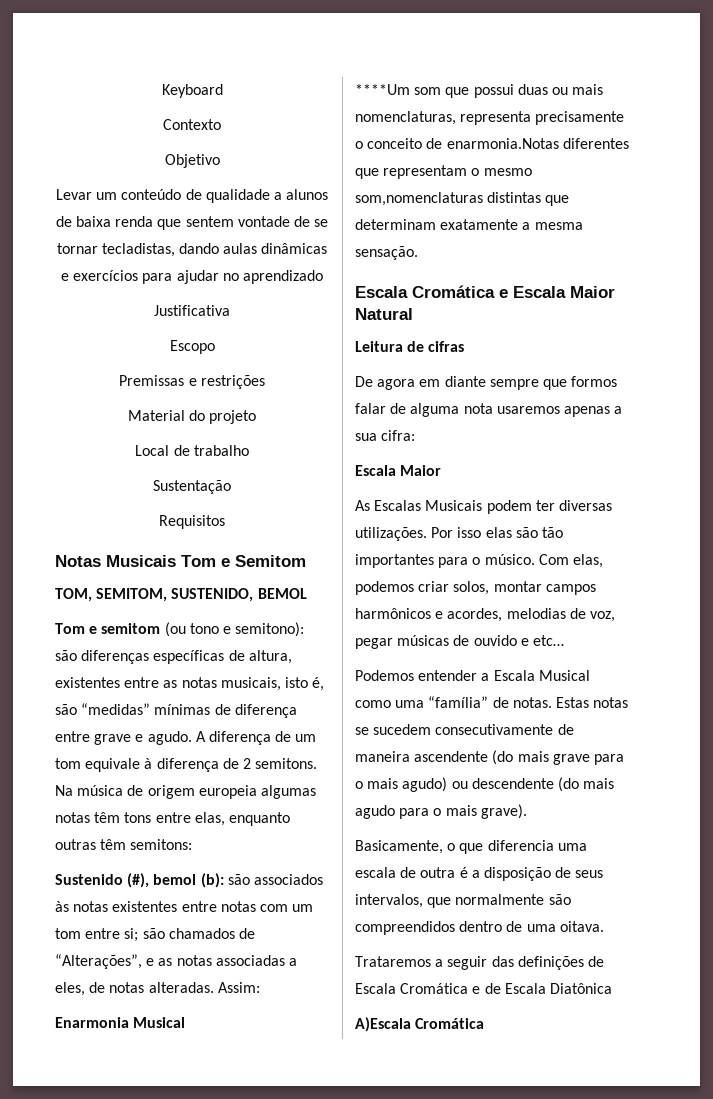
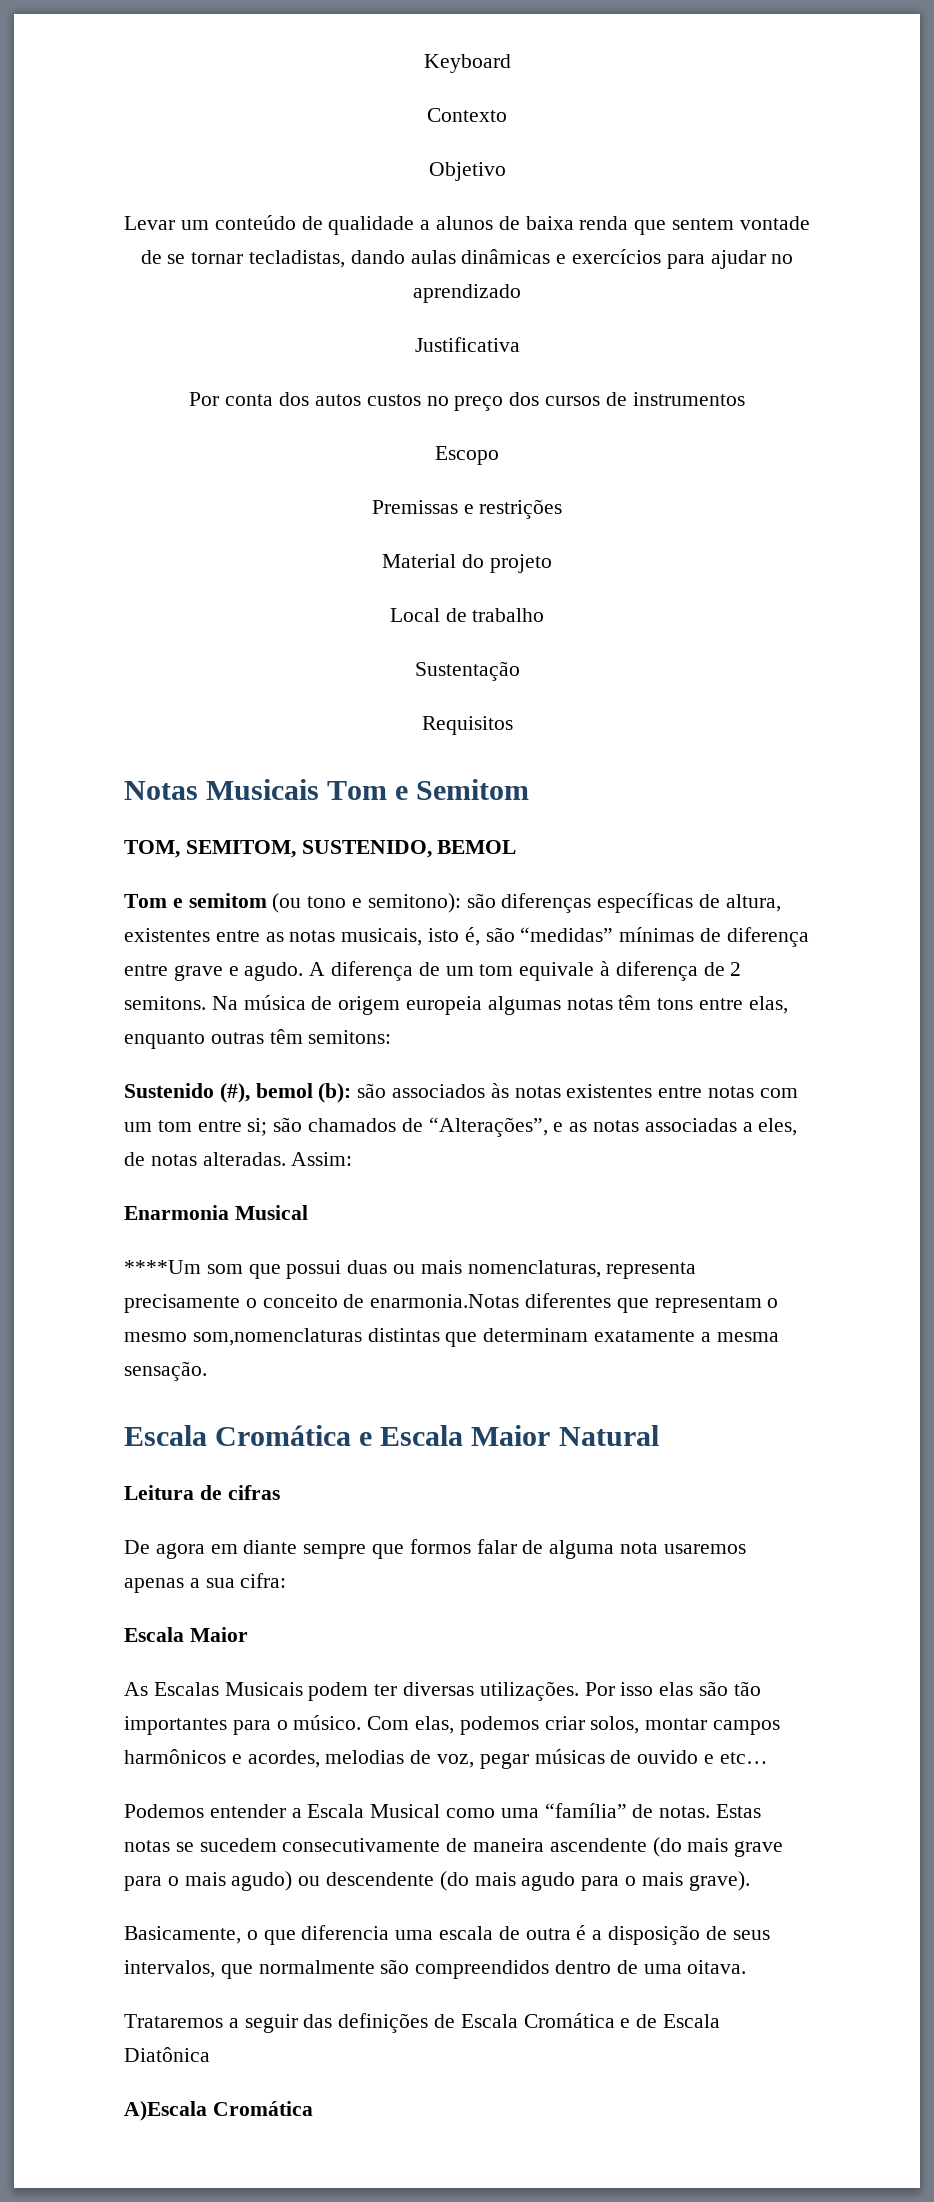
(230, 310) none -> [189,392,745,411] // Por conta dos autos custos no preço dos cursos de instrumentos

